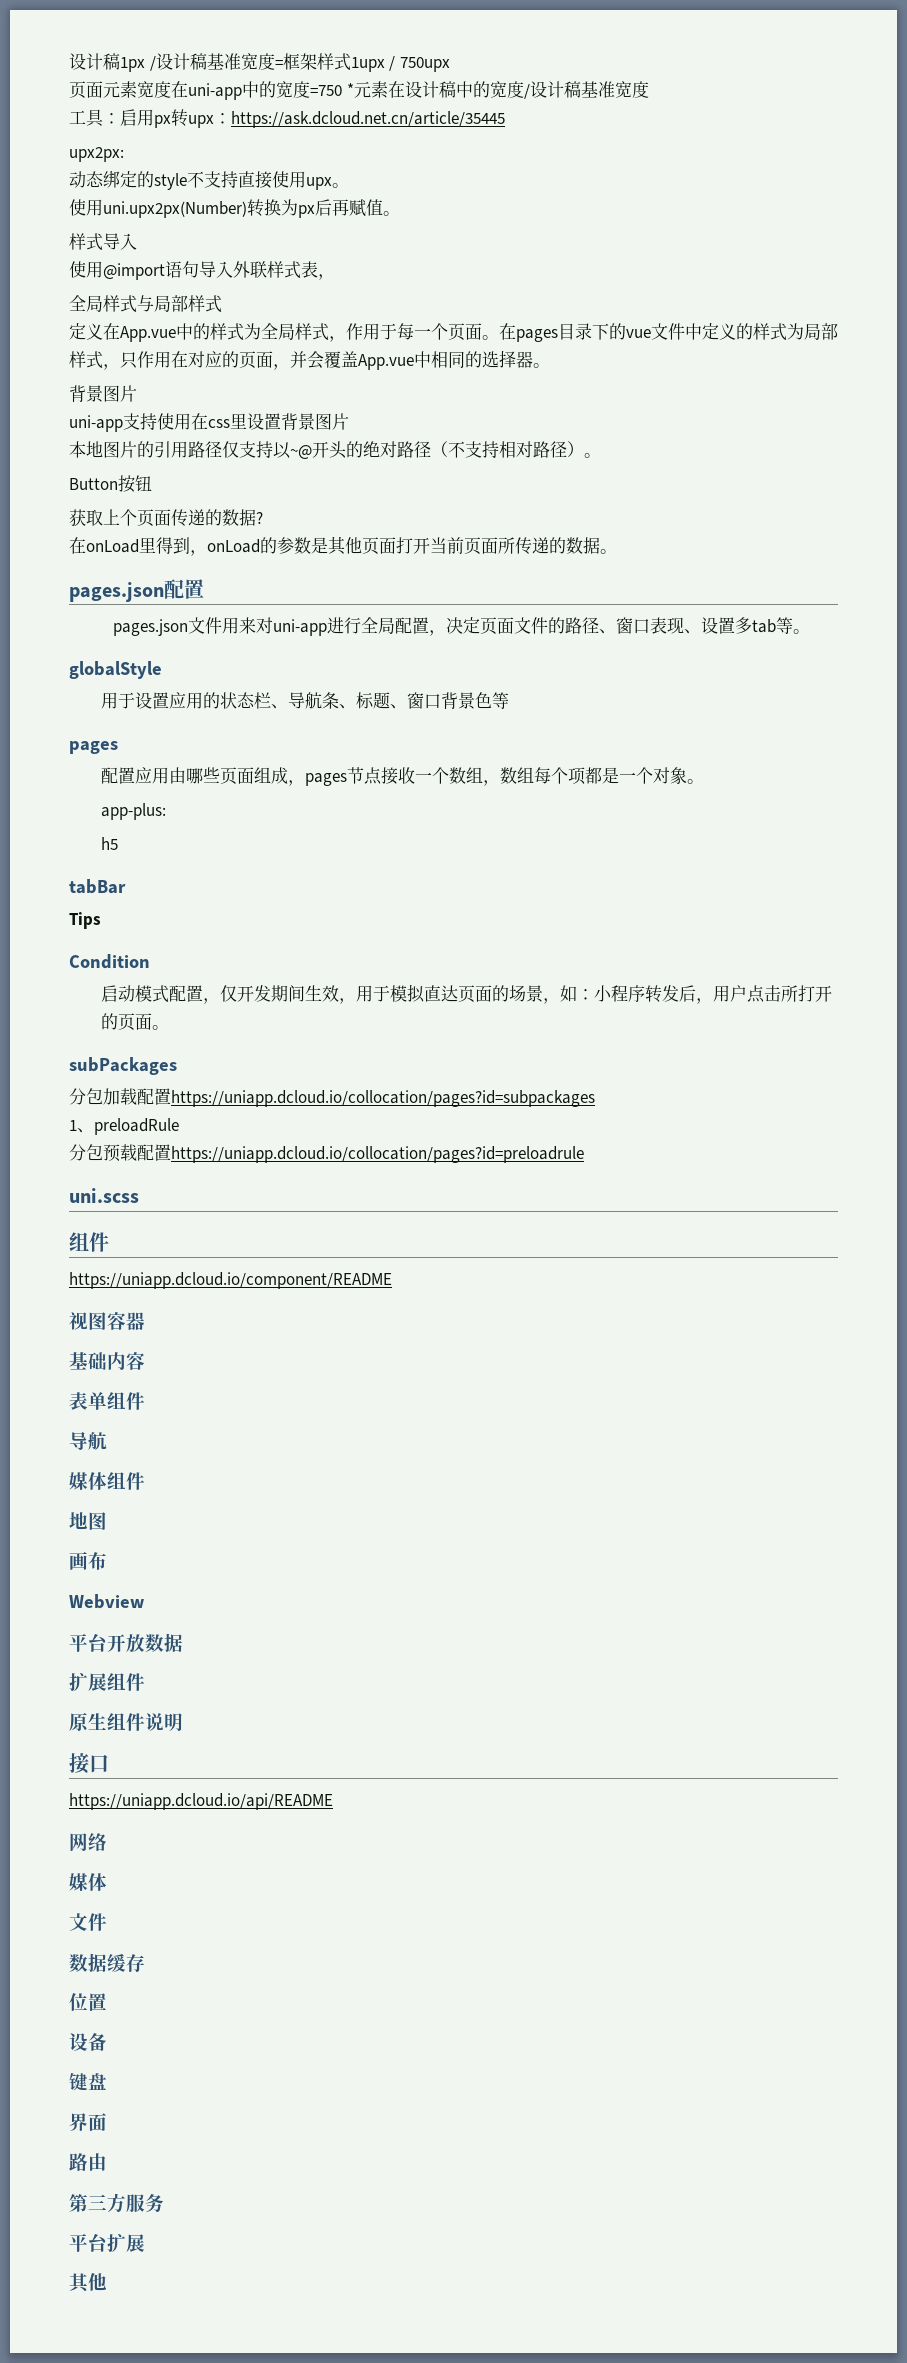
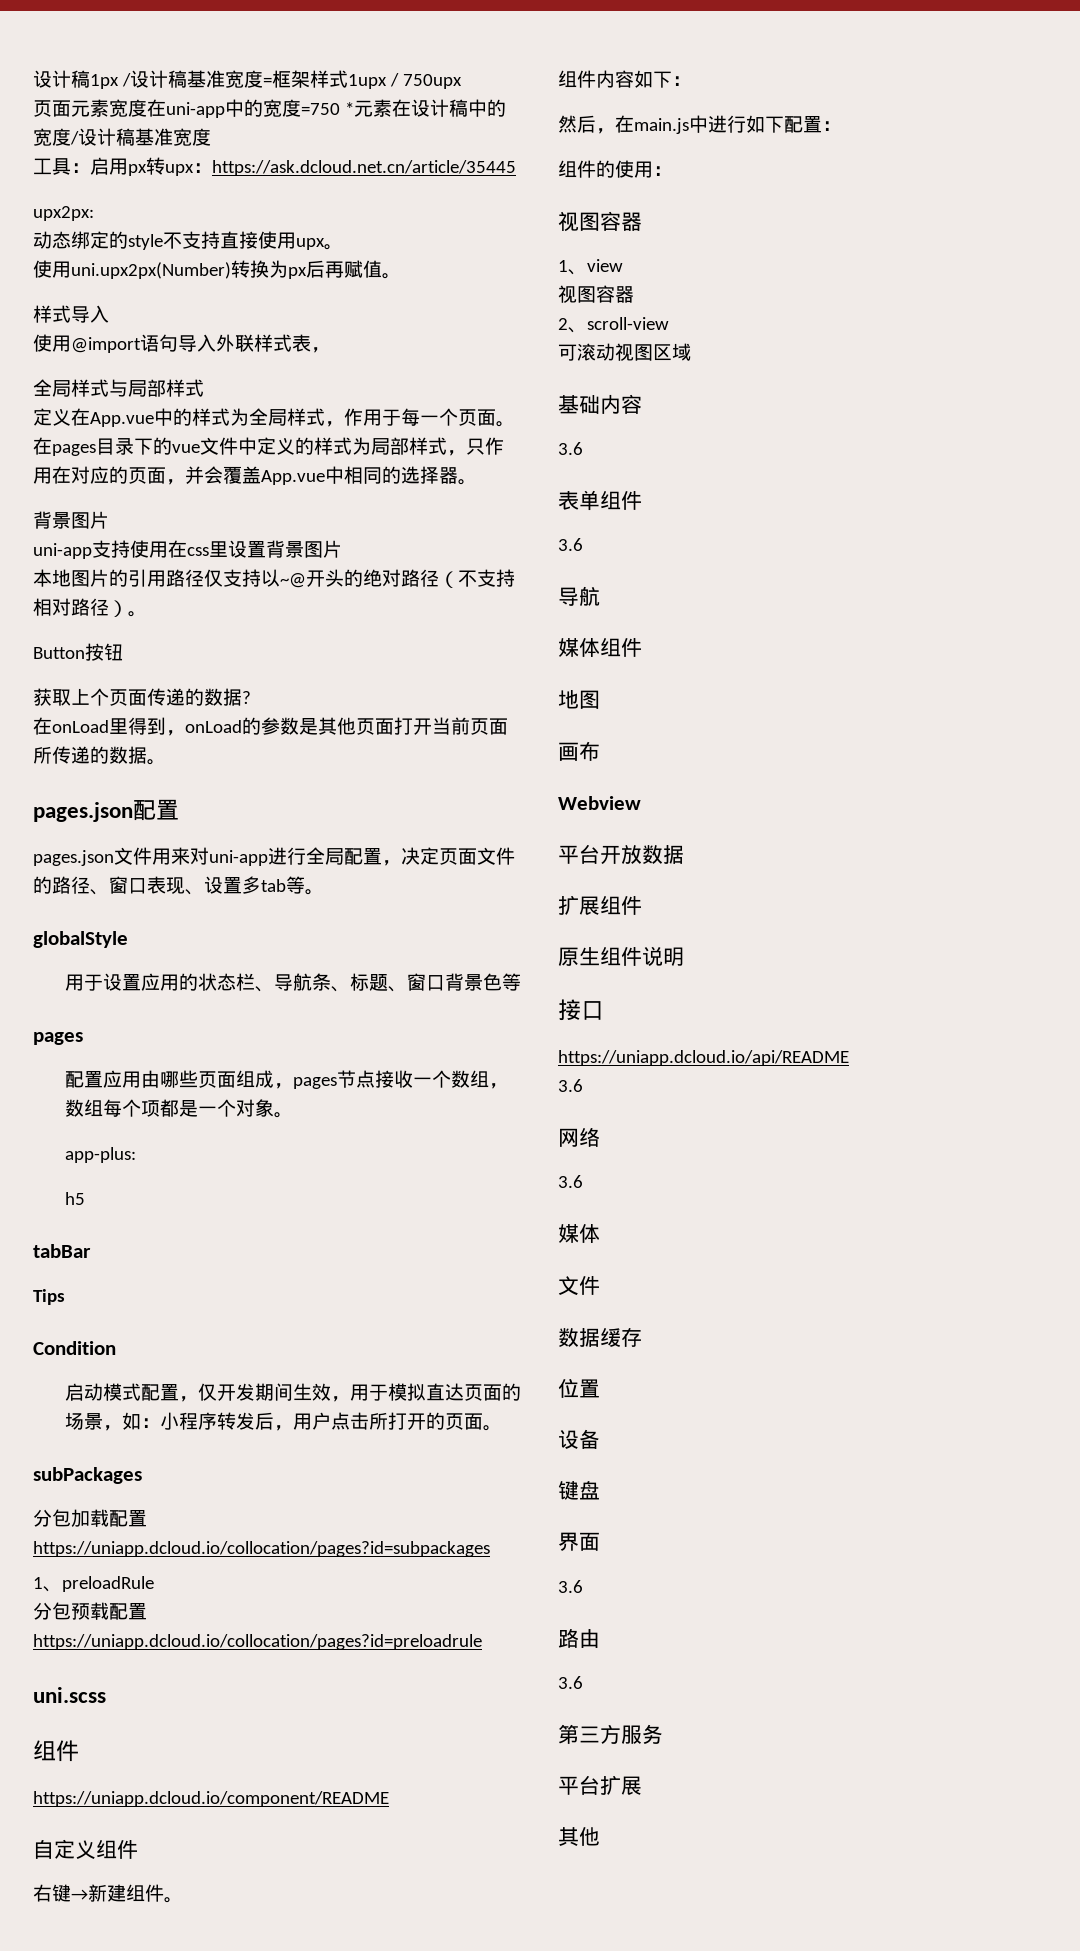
[69,1312,145,1330] 视图容器 -> [33,1839,138,1859] [33,1884,183,1903] [558,70,691,88] [558,115,841,134] [558,160,672,178] [558,211,642,232] [558,259,623,275] [558,285,634,303] [558,317,669,333] [558,343,691,361] 自定义组件 // 右键→新建组件。 // 组件内容如下： // 然后，在main.js中进行如下配置： // 组件的使用： // 视图容器 // 1、view // 视图容器 // 2、scroll-view // 可滚动视图区域
(145, 1361) none -> [558,442,583,455] // 3.6
(145, 1401) none -> [558,538,583,551] // 3.6
(333, 1801) none -> [558,1079,583,1092] // 3.6
(107, 1842) none -> [558,1175,583,1188] // 3.6
(107, 2122) none -> [558,1580,583,1593] // 3.6
(107, 2162) none -> [558,1676,583,1689] // 3.6

